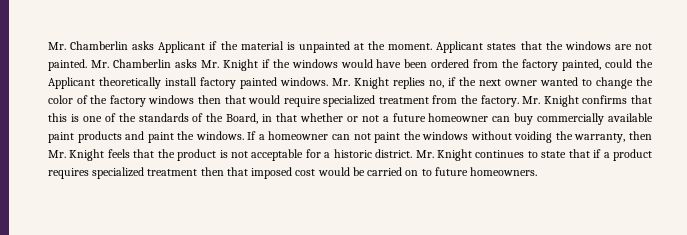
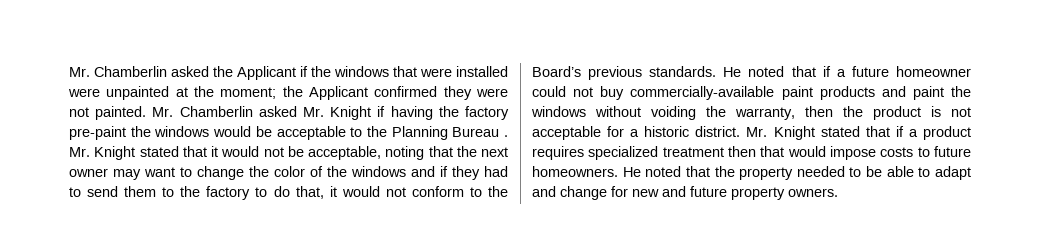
[48,41,155,50] Mr. Chamberlin asks -> [69,66,233,77] Mr. Chamberlin asked the
[240,41,632,53] material is unpainted at the moment. Applicant states that the windows are -> [334,66,508,77] [68,86,508,100] windows that were installed were unpainted at the moment; the Applicant confirmed they were
[174,59,197,68] asks -> [258,106,297,117] asked
[272,59,653,71] [48,77,456,89] the windows would have been ordered from the factory painted, could the Applicant theoretically install factory painted windows. Mr. Knight replies no, if -> [390,106,509,120] [69,126,508,140] [69,146,453,160] having the factory pre-paint the windows would be acceptable to the Planning Bureau . Mr. Knight stated that it would not be acceptable, noting that
[540,77,578,86] wanted -> [113,167,175,180] may want
[109,95,652,107] [48,113,653,125] factory windows then that would require specialized treatment from the factory. Mr. Knight confirms that this is one of the standards of the Board, in that whether or not a future homeowner can buy commercially available -> [351,166,508,180] [69,186,508,200] [532,66,971,80] [532,86,775,100] windows and if they had to send them to the factory to do that, it would not conform to the Board’s previous standards. He noted that if a future homeowner could not buy commercially-available
[195,131,421,143] windows. If a homeowner can not paint the -> (971, 91) none
[48,149,155,161] Mr. Knight feels that -> (833, 111) none
[475,150,567,158] continues to state -> [820,126,860,137] stated
[251,167,538,179] imposed cost would be carried on to future homeowners. -> [787,146,971,160] [532,166,971,180] [532,186,838,200] would impose costs to future homeowners. He noted that the property needed to be able to adapt and change for new and future property owners.

